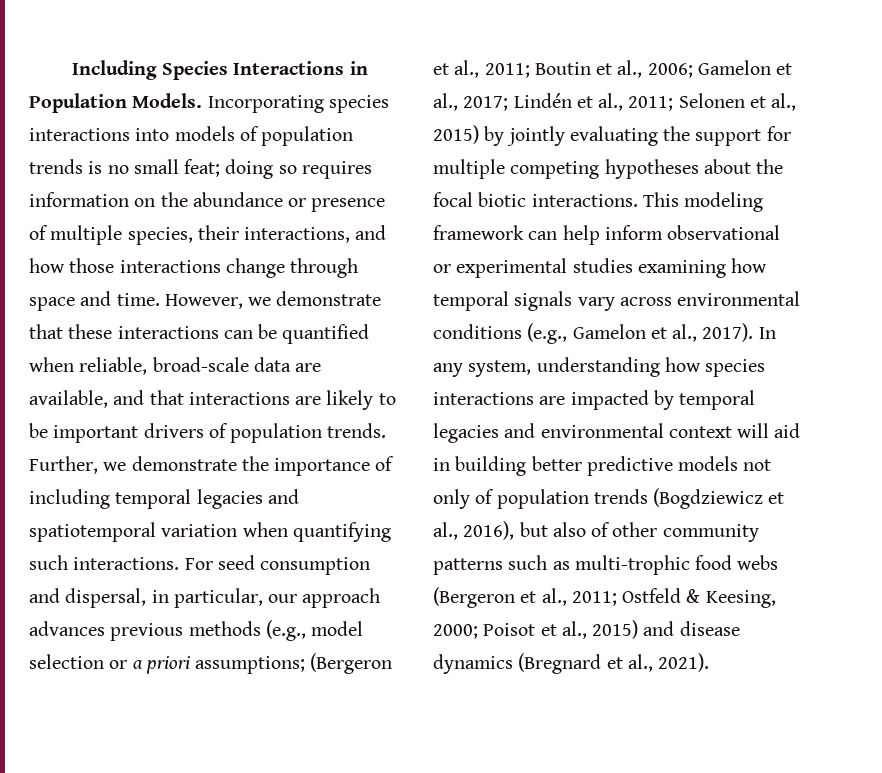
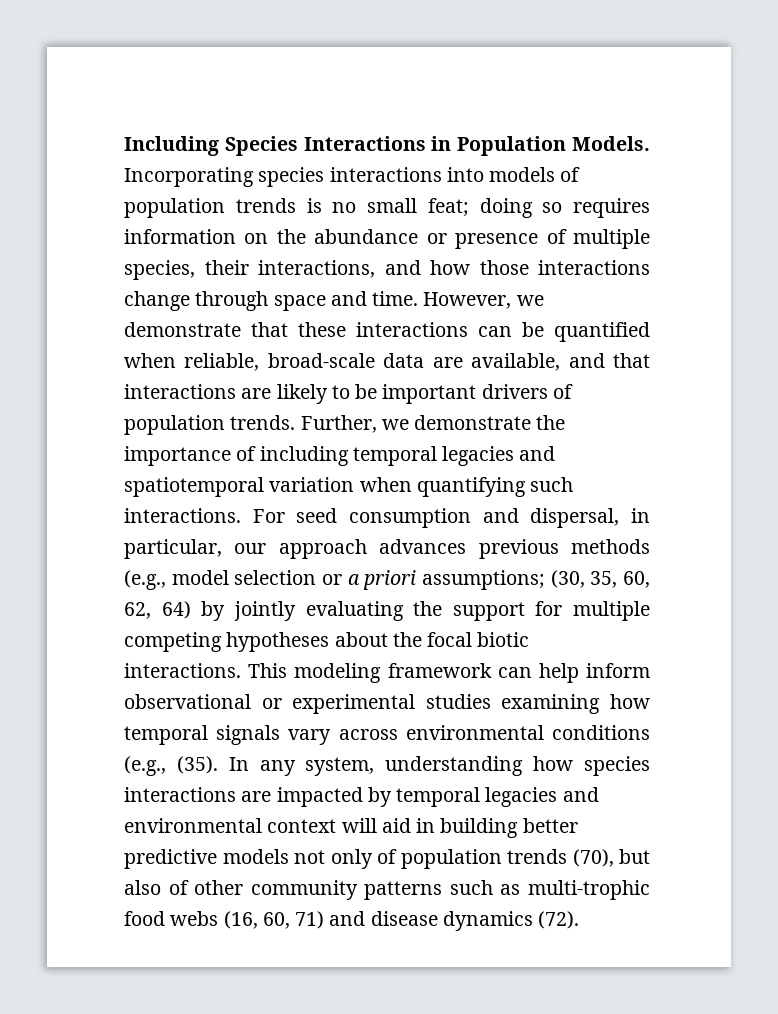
[310,653,393,674] [433,60,793,78] [433,93,797,111] [433,125,479,144] (Bergeron et al., 2011; Boutin et al., 2006; Gamelon et al., 2017; Lindén et al., 2011; Selonen et al., 2015) -> [550,570,650,588] [124,601,191,619] (30, 35, 60, 62, 64)
[572,323,754,342] Gamelon et al., 2017). -> [176,756,218,774] (35).
[653,488,785,509] [433,521,515,540] (Bogdziewicz et al., 2016), -> [572,849,614,867] (70),
[433,587,776,608] [433,620,740,639] [433,653,710,674] (Bergeron et al., 2011; Ostfeld & Keesing, 2000; Poisot et al., 2015) and disease dynamics (Bregnard et al., 2021). -> [223,911,580,931] (16, 60, 71) and disease dynamics (72).

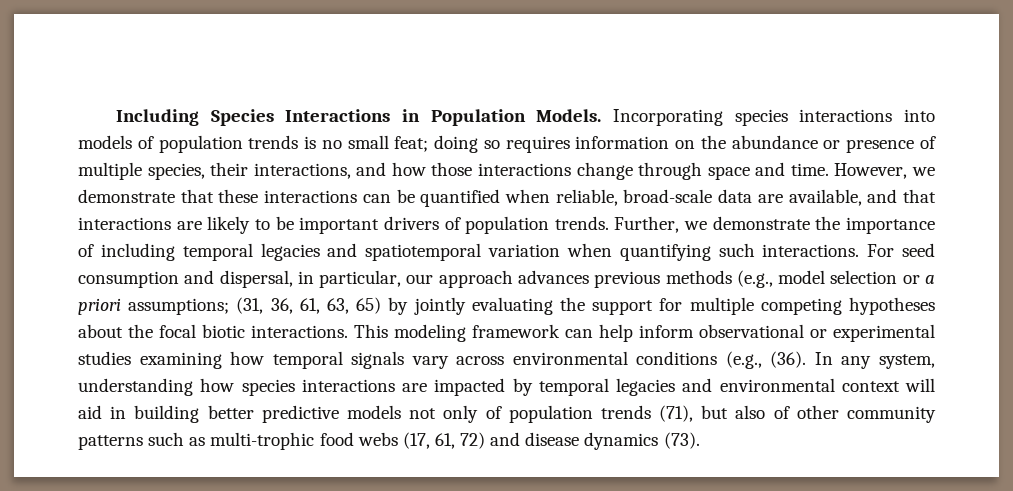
[550,570,650,588] [124,601,191,619] (30, 35, 60, 62, 64) -> [236,297,382,314] (31, 36, 61, 63, 65)
[176,756,218,774] (35). -> [770,351,807,368] (36).
[572,849,614,867] (70), -> [659,405,694,422] (71),
[223,911,325,929] (16, 60, 71) -> [402,432,486,449] (17, 61, 72)
[538,911,580,929] (72). -> [663,432,700,449] (73).

